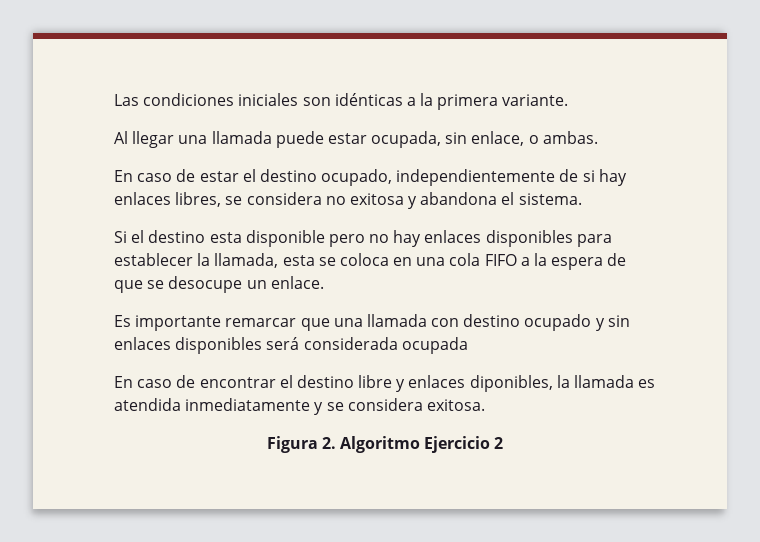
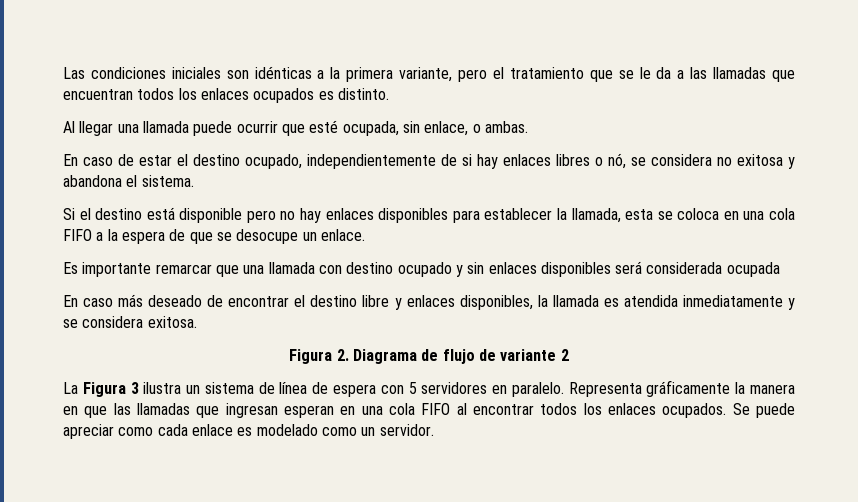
[502,94,569,106] variante. -> [399,67,796,82] [63,88,389,103] variante, pero el tratamiento que se le da a las llamadas que encuentran todos los enlaces ocupados es distinto.
[327,133,367,144] estar -> [236,120,339,136] ocurrir que esté
[175,192,222,207] libres, -> [556,153,626,169] libres o nó,
[209,232,242,243] esta -> [146,207,175,220] está
(173, 383) none -> [118,294,203,307] más deseado
[469,375,553,392] diponibles, -> [459,295,533,310] disponibles,
[340,436,504,453] Algoritmo Ejercicio 2 -> [353,349,569,364] [63,380,795,397] [63,403,796,418] [63,424,434,439] Diagrama de flujo de variante 2 // La Figura 3 ilustra un sistema de línea de espera con 5 servidores en paralelo. Representa gráficamente la manera en que las llamadas que ingresan esperan en una cola FIFO al encontrar todos los enlaces ocupados. Se puede apreciar como cada enlace es modelado como un servidor.

